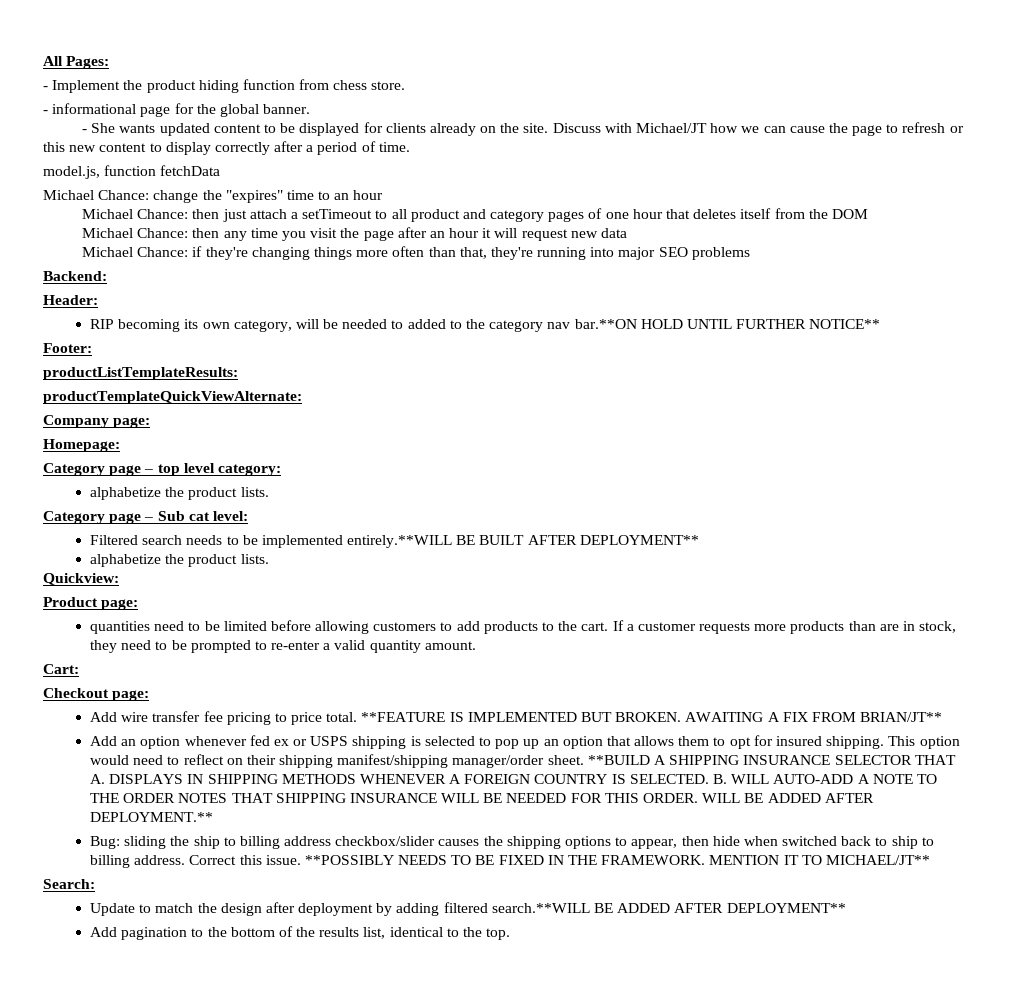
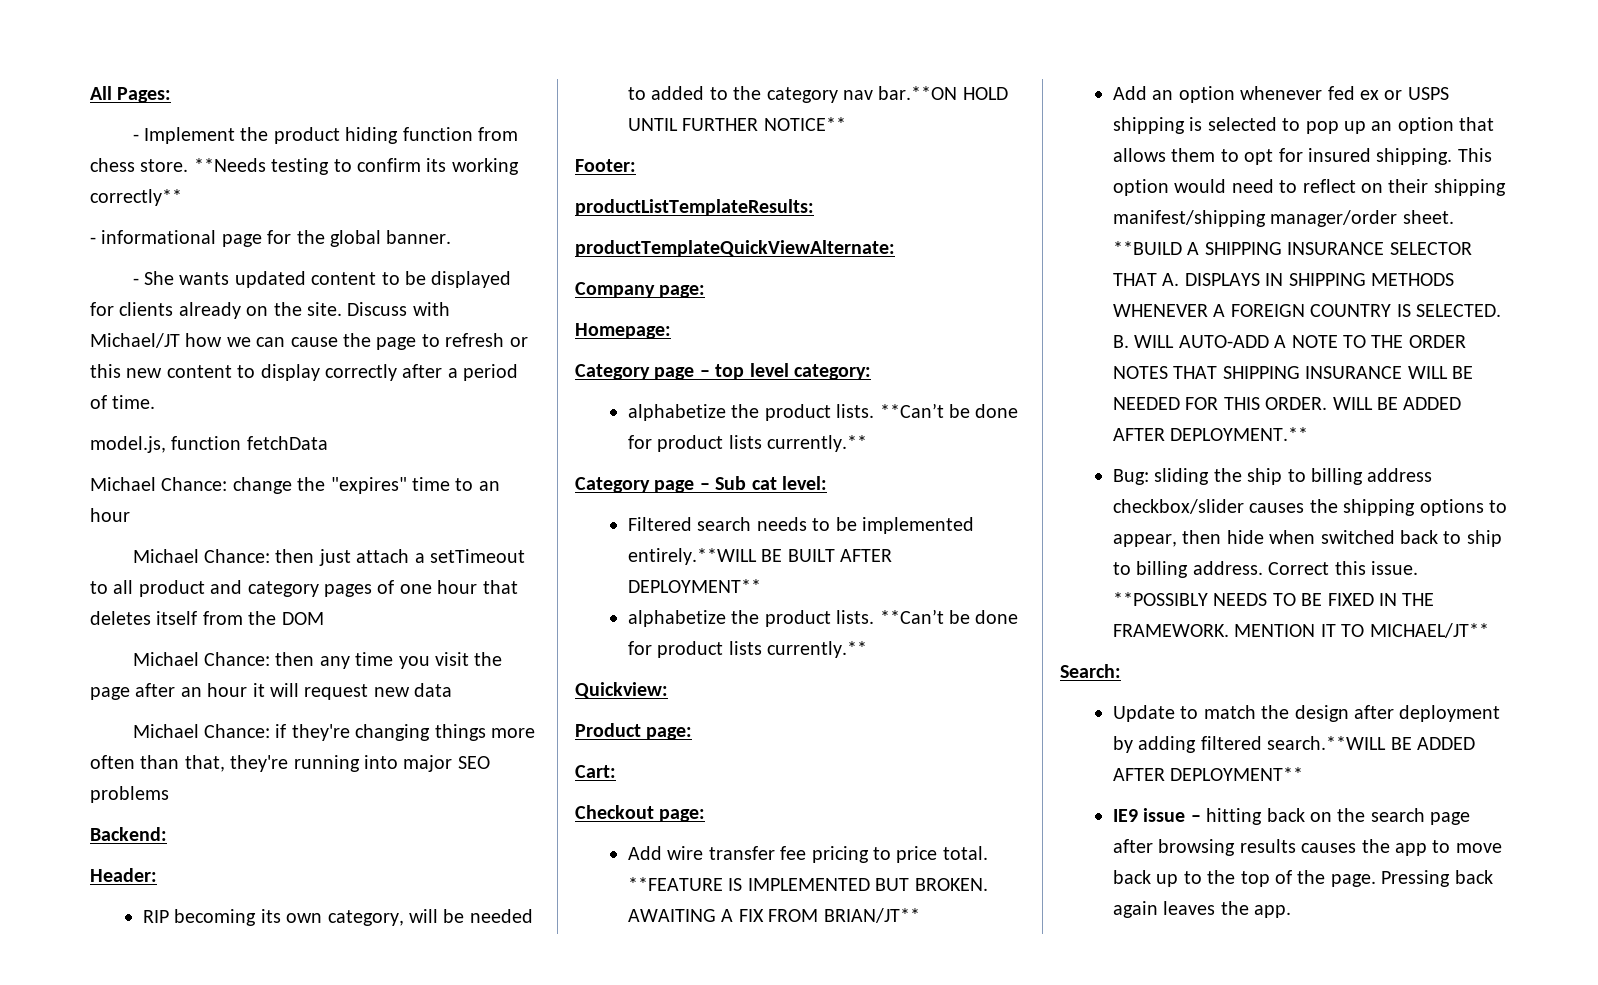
(406, 85) none -> [193,158,519,175] [90,189,182,206] **Needs testing to confirm its working correctly**
(269, 492) none -> [879,403,1019,418] [627,435,868,452] **Can’t be done for product lists currently.**
[43,573,119,585] [43,597,139,610] [89,620,957,634] [89,640,476,653] // Quickview: // Product page: // quantities need to be limited before allowing customers to add products to the cart. If a customer requests more products than are in stock, they need to be prompted to re-enter a valid quantity amount. -> [879,609,1019,624] [627,641,868,658] [575,682,668,699] [575,723,693,740] **Can’t be done for product lists currently.** // Quickview: // Product page:
[89,927,275,940] Add pagination to the bottom -> [1112,808,1471,825] [1112,839,1502,856] [1112,870,1270,887] IE9 issue – hitting back on the search page after browsing results causes the app to move back up to the top
[319,927,511,940] results list, identical to the top. -> [1330,870,1493,887] [1112,901,1292,918] page. Pressing back again leaves the app.

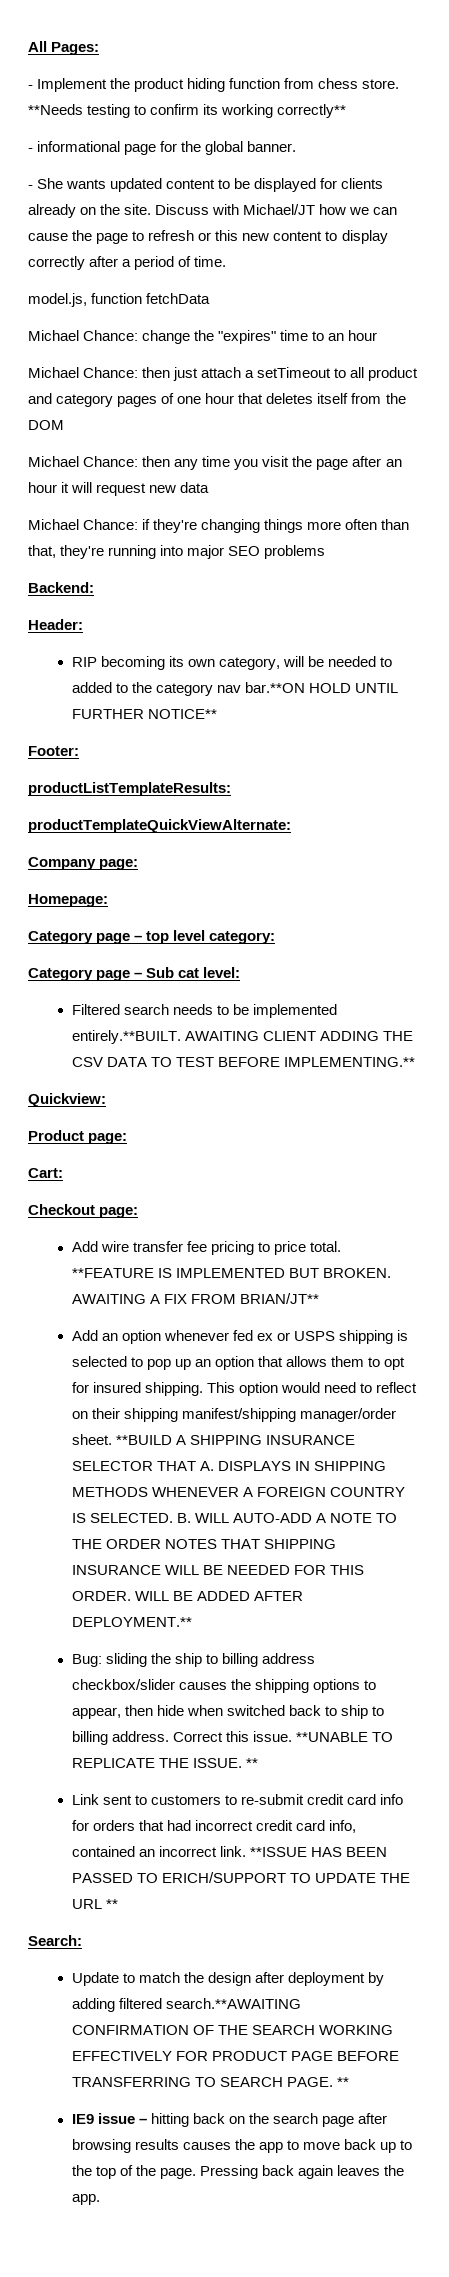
[627,403,1019,421] [627,435,868,452] // alphabetize the product lists. **Can’t be done for product lists currently.** -> (276, 937) none
[627,548,893,565] [627,579,761,593] [627,609,1019,627] [627,641,868,658] entirely.**WILL BE BUILT AFTER DEPLOYMENT** // alphabetize the product lists. **Can’t be done for product lists currently.** -> [71,1030,413,1044] [71,1057,415,1067] entirely.**BUILT. AWAITING CLIENT ADDING THE CSV DATA TO TEST BEFORE IMPLEMENTING.**
[1112,592,1435,606] [1112,623,1489,638] **POSSIBLY NEEDS TO BE FIXED IN THE FRAMEWORK. MENTION IT TO MICHAEL/JT** -> [295,1732,394,1742] [71,1758,258,1768] [71,1794,404,1805] [71,1820,357,1833] [71,1846,388,1857] [71,1872,410,1883] [71,1899,118,1909] **UNABLE TO REPLICATE THE ISSUE. ** // Link sent to customers to re-submit credit card info for orders that had incorrect credit card info, contained an incorrect link. **ISSUE HAS BEEN PASSED TO ERICH/SUPPORT TO UPDATE THE URL **
[1267,736,1475,750] [1112,767,1304,781] search.**WILL BE ADDED AFTER DEPLOYMENT** -> [165,1998,301,2009] [71,2025,393,2035] [71,2051,399,2061] [71,2077,349,2087] search.**AWAITING CONFIRMATION OF THE SEARCH WORKING EFFECTIVELY FOR PRODUCT PAGE BEFORE TRANSFERRING TO SEARCH PAGE. **

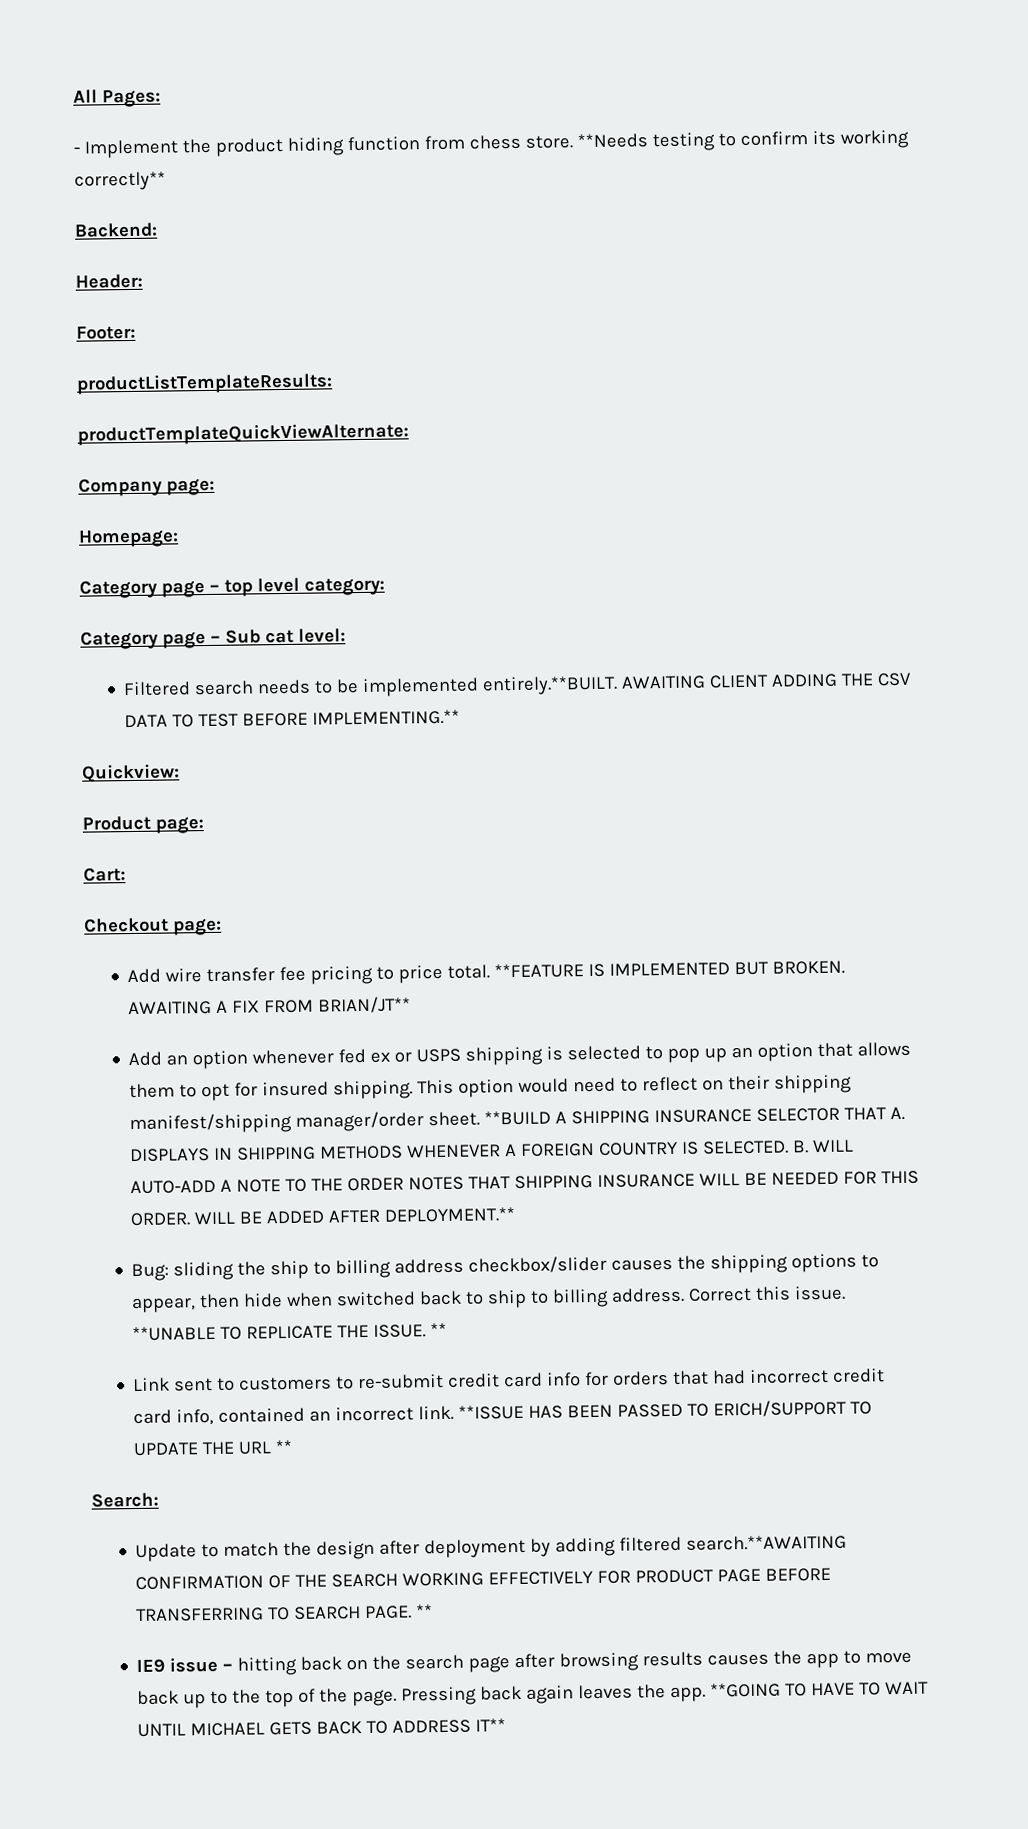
[28,141,297,155] [28,178,384,192] [28,204,398,218] [28,230,388,244] [28,256,227,270] [28,293,211,307] [28,330,378,344] [28,367,419,381] [28,393,406,407] [28,420,64,430] [28,456,402,470] [28,482,210,496] [28,519,410,533] [28,545,326,559] [28,582,94,593] [28,619,83,630] [71,656,393,670] [71,682,399,696] [71,709,217,719] - informational page for the global banner. // - She wants updated content to be displayed for clients already on the site. Discuss with Michael/JT how we can cause the page to refresh or this new content to display correctly after a period of time. // model.js, function fetchData // Michael Chance: change the "expires" time to an hour // Michael Chance: then just attach a setTimeout to all product and category pages of one hour that deletes itself from the DOM // Michael Chance: then any time you visit the page after an hour it will request new data // Michael Chance: if they're changing things more often than that, they're running into major SEO problems // Backend: // Header: // RIP becoming its own category, will be needed to added to the category nav bar.**ON HOLD UNTIL FURTHER NOTICE** -> [74,222,158,238] [75,273,143,289] Backend: // Header:
(100, 2199) none -> [710,1681,930,1698] [137,1718,507,1737] **GOING TO HAVE TO WAIT UNTIL MICHAEL GETS BACK TO ADDRESS IT**

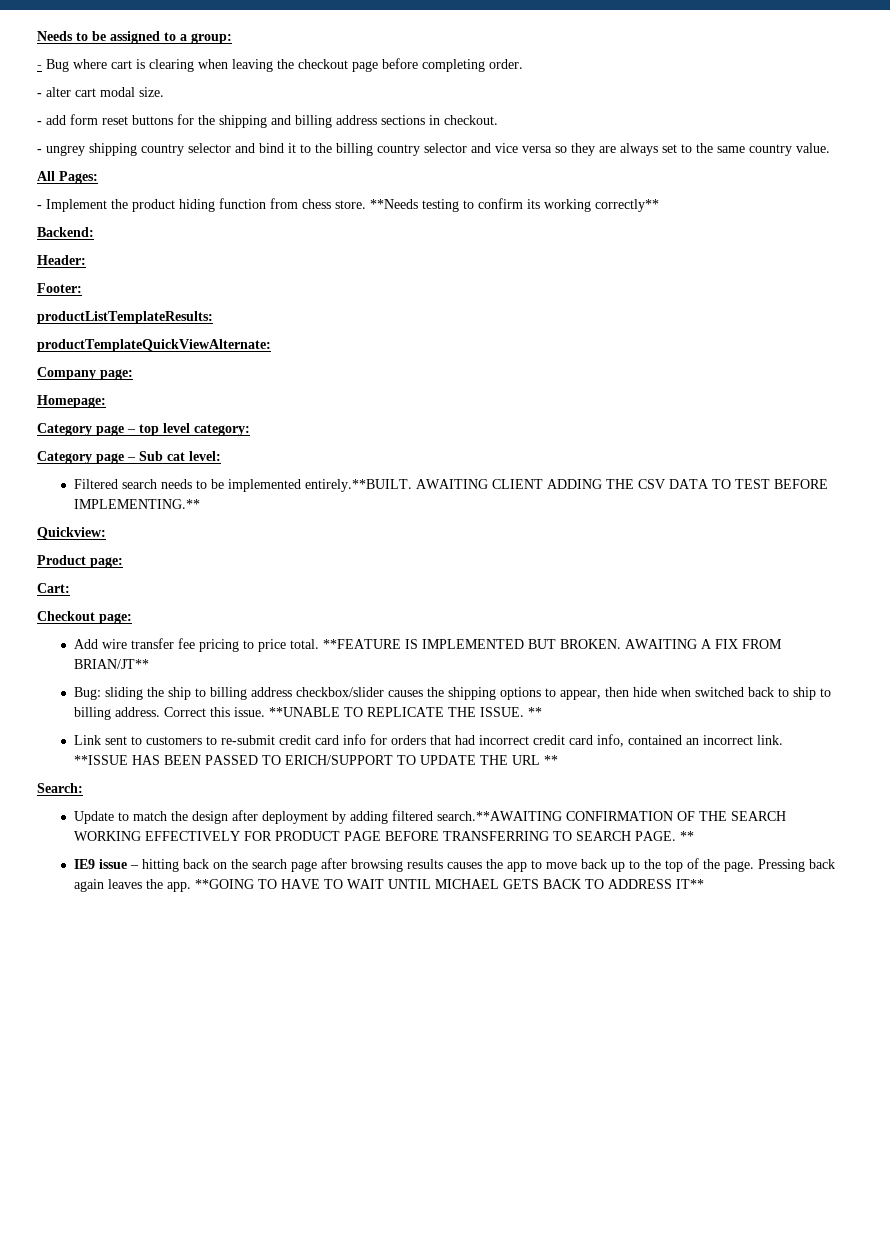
(73, 96) none -> [37,31,232,44] [37,58,523,72] [37,87,164,97] [37,114,498,128] [37,143,830,156] Needs to be assigned to a group: // - Bug where cart is clearing when leaving the checkout page before completing order. // - alter cart modal size. // - add form reset buttons for the shipping and billing address sections in checkout. // - ungrey shipping country selector and bind it to the billing country selector and vice versa so they are always set to the same country value. //
[128,1041,912,1070] [129,1074,853,1102] [129,1106,906,1135] [130,1139,855,1163] [130,1170,920,1195] [130,1207,517,1227] // Add an option whenever fed ex or USPS shipping is selected to pop up an option that allows them to opt for insured shipping. This option would need to reflect on their shipping manifest/shipping manager/order sheet. **BUILD A SHIPPING INSURANCE SELECTOR THAT A. DISPLAYS IN SHIPPING METHODS WHENEVER A FOREIGN COUNTRY IS SELECTED. B. WILL AUTO-ADD A NOTE TO THE ORDER NOTES THAT SHIPPING INSURANCE WILL BE NEEDED FOR THIS ORDER. WILL BE ADDED AFTER DEPLOYMENT.** -> (149, 664) none

